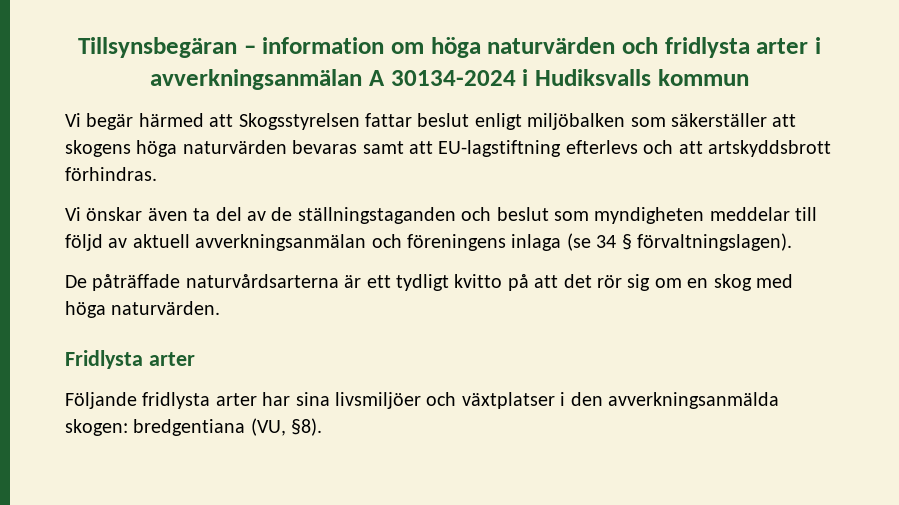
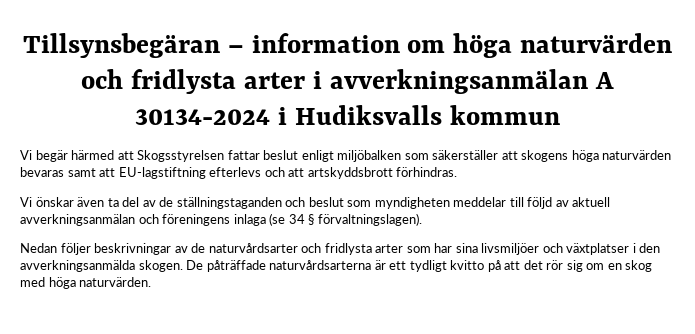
(792, 242) none -> [20,243,661,255] [20,260,183,272] Nedan följer beskrivningar av de naturvårdsarter och fridlysta arter som har sina livsmiljöer och växtplatser i den avverkningsanmälda skogen.
[65,350,195,369] [65,392,779,409] [65,418,323,436] // Fridlysta arter // Följande fridlysta arter har sina livsmiljöer och växtplatser i den avverkningsanmälda skogen: bredgentiana (VU, §8). -> (152, 282) none

